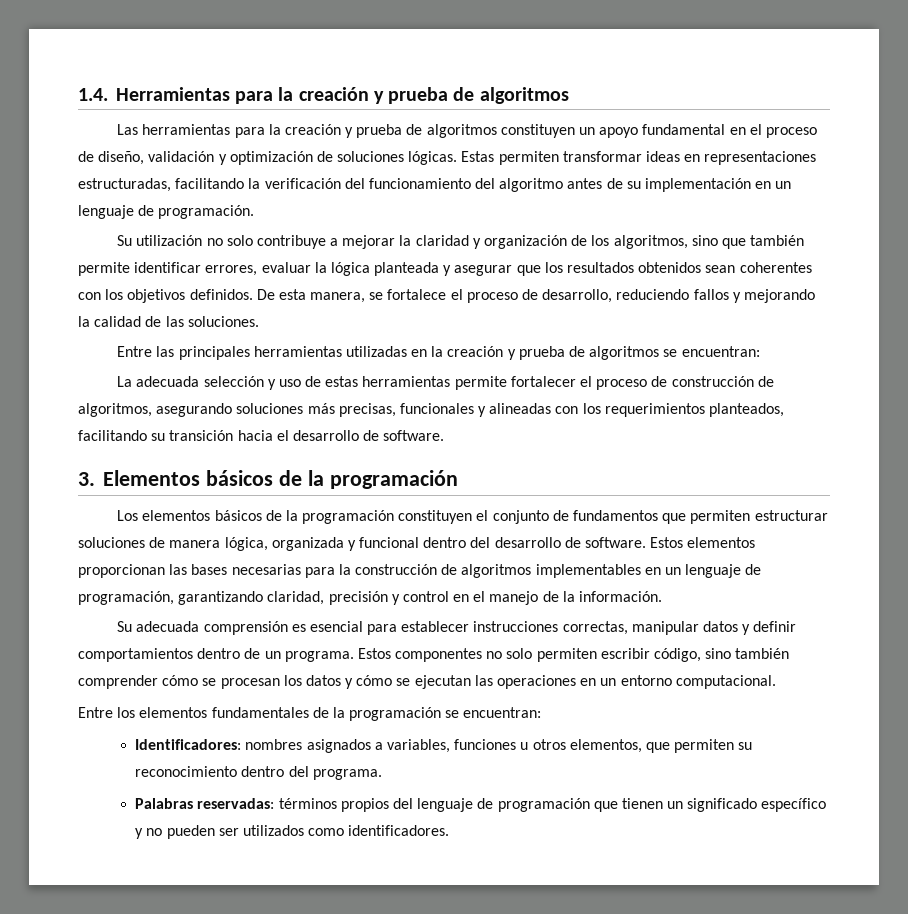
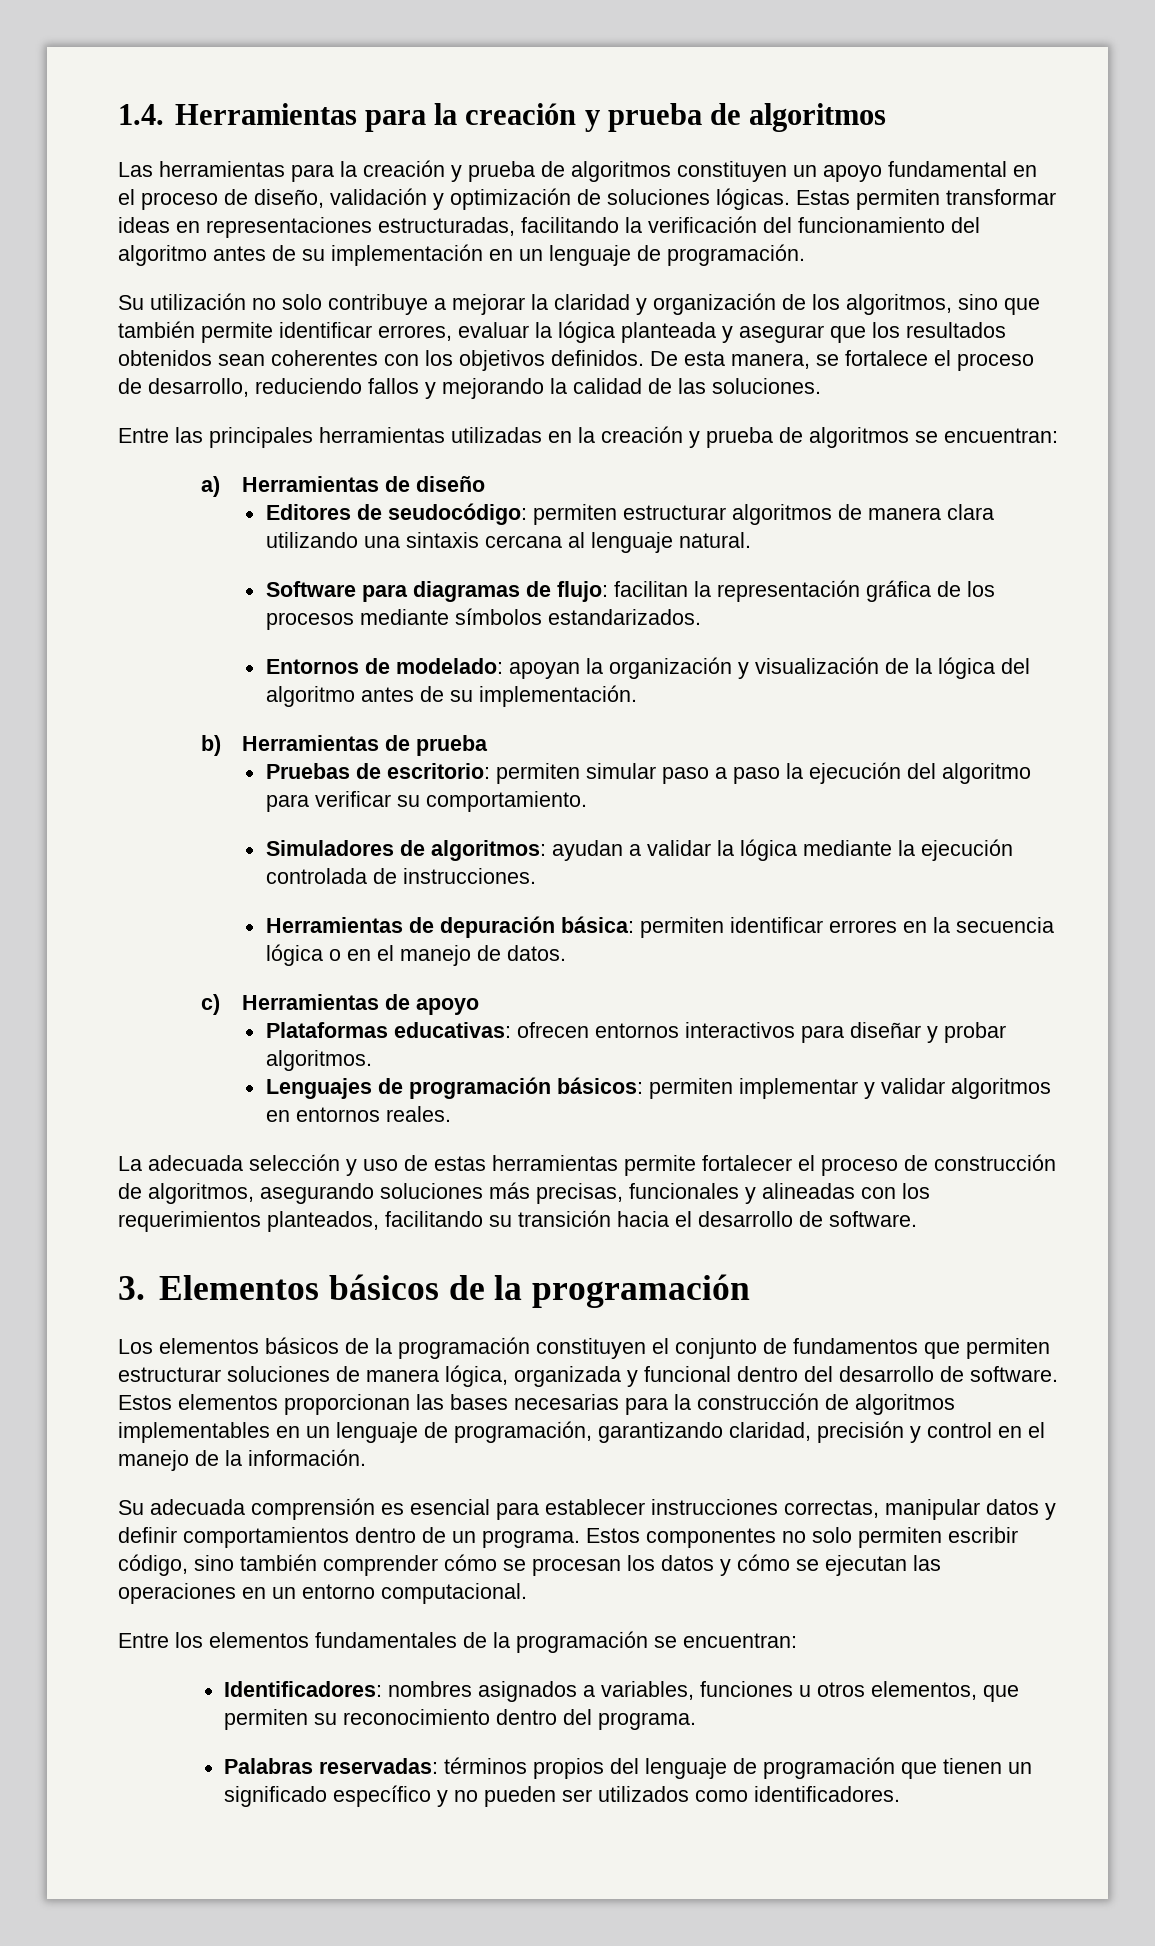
(760, 351) none -> [200,476,486,497] [265,503,994,525] [265,532,751,553] [265,580,995,602] [265,608,701,630] [265,657,1030,679] [265,685,637,707] [200,735,489,756] [265,762,1031,784] [265,791,587,812] [265,839,1013,861] [265,868,536,884] [265,916,1054,938] [265,944,566,966] [200,994,480,1015] [265,1022,1006,1043] [265,1050,372,1071] [265,1077,1051,1099] [265,1106,451,1122] // a) Herramientas de diseño // Editores de seudocódigo: permiten estructurar algoritmos de manera clara utilizando una sintaxis cercana al lenguaje natural. // Software para diagramas de flujo: facilitan la representación gráfica de los procesos mediante símbolos estandarizados. // Entornos de modelado: apoyan la organización y visualización de la lógica del algoritmo antes de su implementación. // b) Herramientas de prueba // Pruebas de escritorio: permiten simular paso a paso la ejecución del algoritmo para verificar su comportamiento. // Simuladores de algoritmos: ayudan a validar la lógica mediante la ejecución controlada de instrucciones. // Herramientas de depuración básica: permiten identificar errores en la secuencia lógica o en el manejo de datos. // c) Herramientas de apoyo // Plataformas educativas: ofrecen entornos interactivos para diseñar y probar algoritmos. // Lenguajes de programación básicos: permiten implementar y validar algoritmos en entornos reales.

